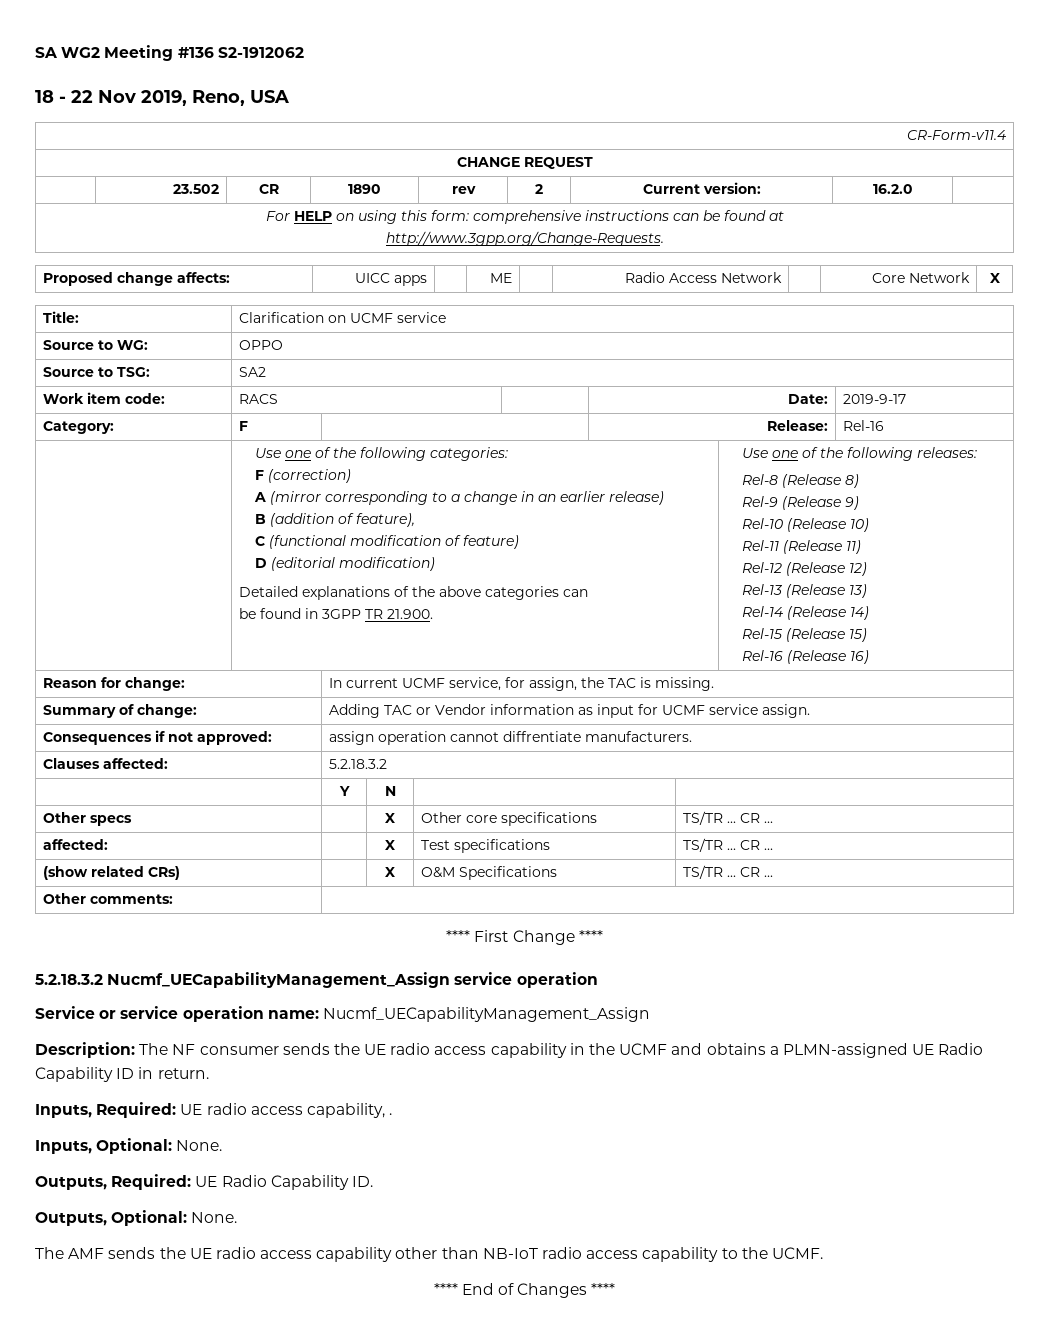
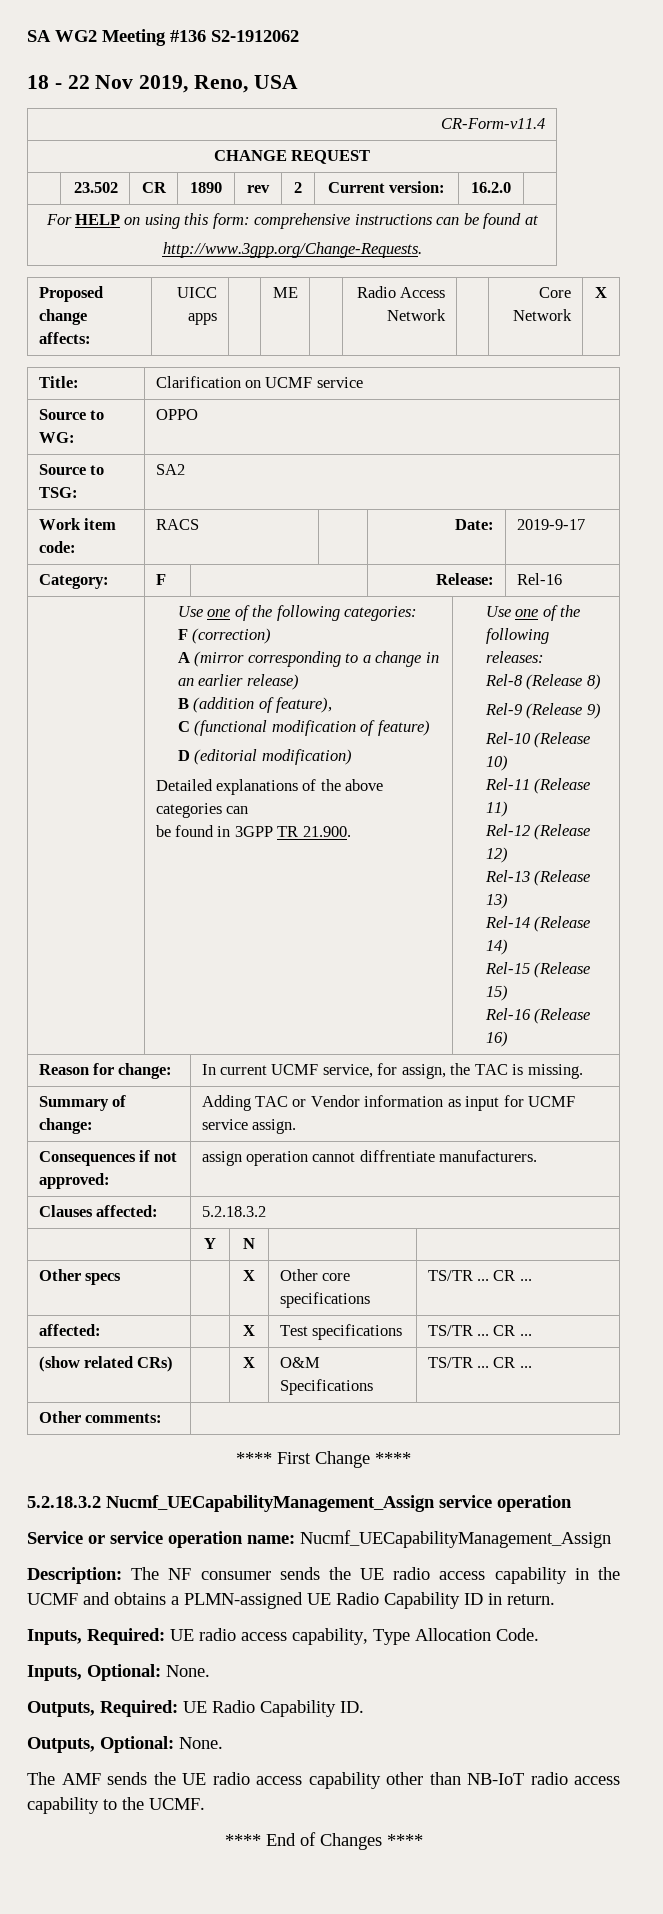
[389,1113,393,1115] . -> [373,1628,539,1645] Type Allocation Code.

